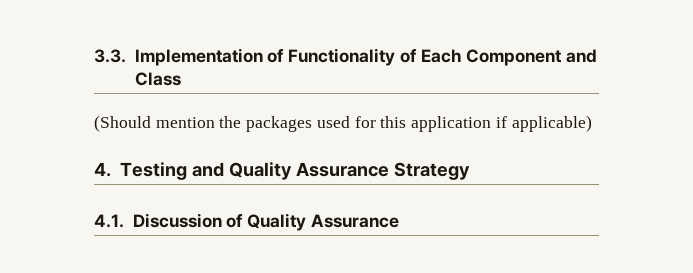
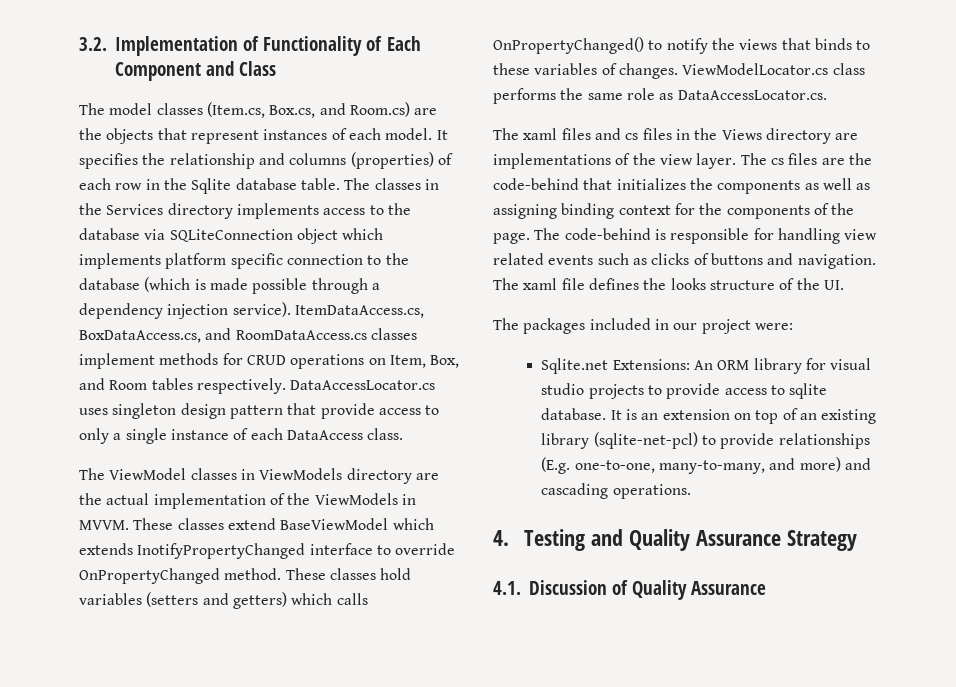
[94,49,126,63] 3.3. -> [79,37,107,51] 3.2.
[94,115,592,132] (Should mention the packages used for this application if applicable) -> [79,102,438,118] [79,128,448,144] [79,152,453,169] [79,178,439,194] [79,203,411,219] [79,228,384,244] [79,253,409,269] [79,277,380,294] [79,302,424,319] [79,328,417,343] [79,353,460,369] [79,378,436,394] [79,403,440,419] [79,428,404,444] [79,468,439,484] [79,493,416,509] [79,518,434,530] [79,543,456,559] [79,568,412,584] [79,592,368,609] [493,37,871,54] [493,63,865,79] [493,88,827,104] [493,128,859,144] [493,153,872,169] [493,178,871,194] [493,203,855,219] [493,228,878,244] [493,253,876,269] [493,278,844,290] [493,318,793,334] [541,358,872,374] [541,383,828,399] [541,408,877,424] [541,432,870,449] [541,457,872,474] [541,483,691,499] The model classes (Item.cs, Box.cs, and Room.cs) are the objects that represent instances of each model. It specifies the relationship and columns (properties) of each row in the Sqlite database table. The classes in the Services directory implements access to the database via SQLiteConnection object which implements platform specific connection to the database (which is made possible through a dependency injection service). ItemDataAccess.cs, BoxDataAccess.cs, and RoomDataAccess.cs classes implement methods for CRUD operations on Item, Box, and Room tables respectively. DataAccessLocator.cs uses singleton design pattern that provide access to only a single instance of each DataAccess class. // The ViewModel classes in ViewModels directory are the actual implementation of the ViewModels in MVVM. These classes extend BaseViewModel which extends InotifyPropertyChanged interface to override OnPropertyChanged method. These classes hold variables (setters and getters) which calls OnPropertyChanged() to notify the views that binds to these variables of changes. ViewModelLocator.cs class performs the same role as DataAccessLocator.cs. // The xaml files and cs files in the Views directory are implementations of the view layer. The cs files are the code-behind that initializes the components as well as assigning binding context for the components of the page. The code-behind is responsible for handling view related events such as clicks of buttons and navigation. The xaml file defines the looks structure of the UI. // The packages included in our project were: // Sqlite.net Extensions: An ORM library for visual studio projects to provide access to sqlite database. It is an extension on top of an existing library (sqlite-net-pcl) to provide relationships (E.g. one-to-one, many-to-many, and more) and cascading operations.

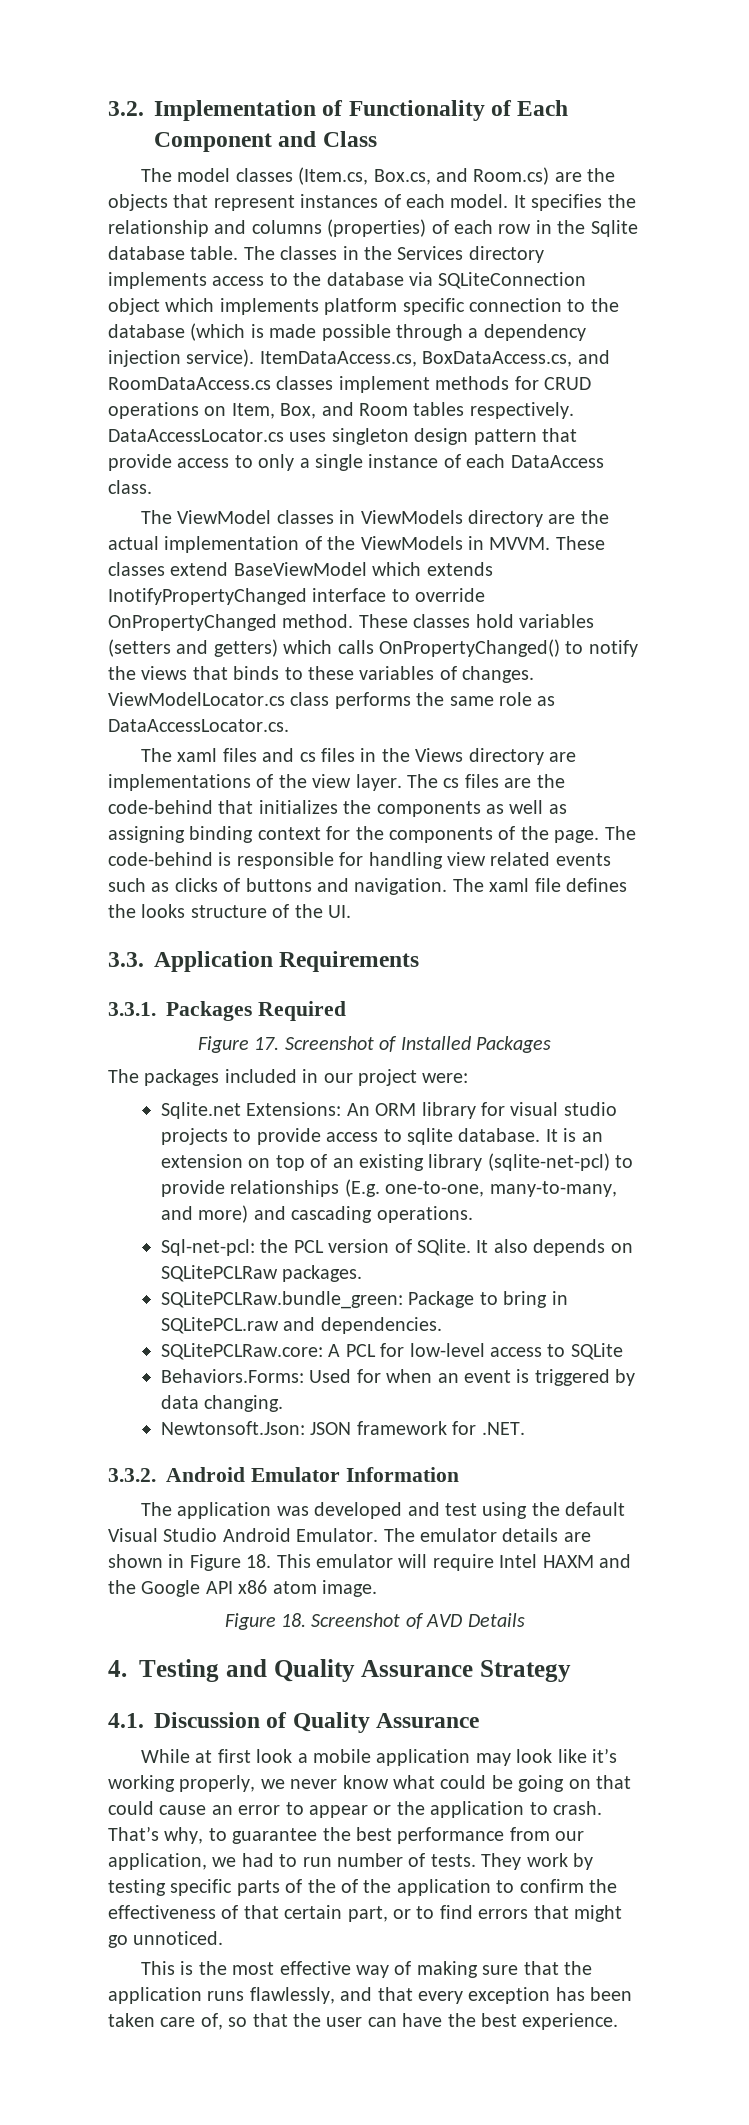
(844, 285) none -> [108,951,420,972] [108,1001,346,1021] [198,1036,551,1053] // 3.3. Application Requirements // 3.3.1. Packages Required // Figure 17. Screenshot of Installed Packages
(691, 491) none -> [161,1239,633,1256] [161,1265,363,1282] [161,1291,568,1309] [161,1317,442,1334] [161,1343,623,1360] [161,1369,636,1386] [161,1395,284,1412] [161,1421,525,1435] [108,1467,459,1482] [140,1502,626,1519] [108,1528,591,1542] [108,1554,631,1571] [108,1580,377,1597] [224,1613,525,1630] // Sql-net-pcl: the PCL version of SQlite. It also depends on SQLitePCLRaw packages. // SQLitePCLRaw.bundle_green: Package to bring in SQLitePCL.raw and dependencies. // SQLitePCLRaw.core: A PCL for low-level access to SQLite // Behaviors.Forms: Used for when an event is triggered by data changing. // Newtonsoft.Json: JSON framework for .NET. // 3.3.2. Android Emulator Information // The application was developed and test using the default Visual Studio Android Emulator. The emulator details are shown in Figure 18. This emulator will require Intel HAXM and the Google API x86 atom image. // Figure 18. Screenshot of AVD Details
(767, 588) none -> [140,1748,617,1766] [108,1775,631,1792] [108,1801,602,1818] [108,1826,585,1844] [108,1853,593,1870] [108,1879,617,1896] [108,1905,622,1922] [108,1931,224,1948] [140,1961,592,1978] [108,1987,633,2004] [108,2013,619,2030] // While at first look a mobile application may look like it’s working properly, we never know what could be going on that could cause an error to appear or the application to crash. That’s why, to guarantee the best performance from our application, we had to run number of tests. They work by testing specific parts of the of the application to confirm the effectiveness of that certain part, or to find errors that might go unnoticed. // This is the most effective way of making sure that the application runs flawlessly, and that every exception has been taken care of, so that the user can have the best experience.

